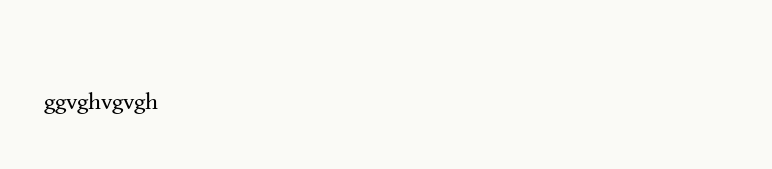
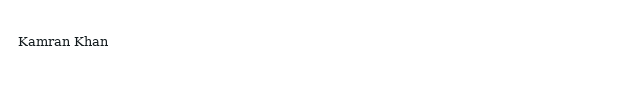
[44,92,158,114] ggvghvgvgh -> [18,36,109,46] Kamran Khan

